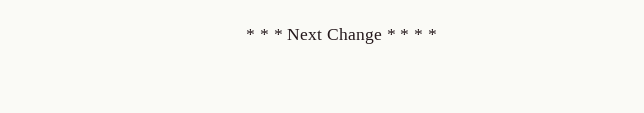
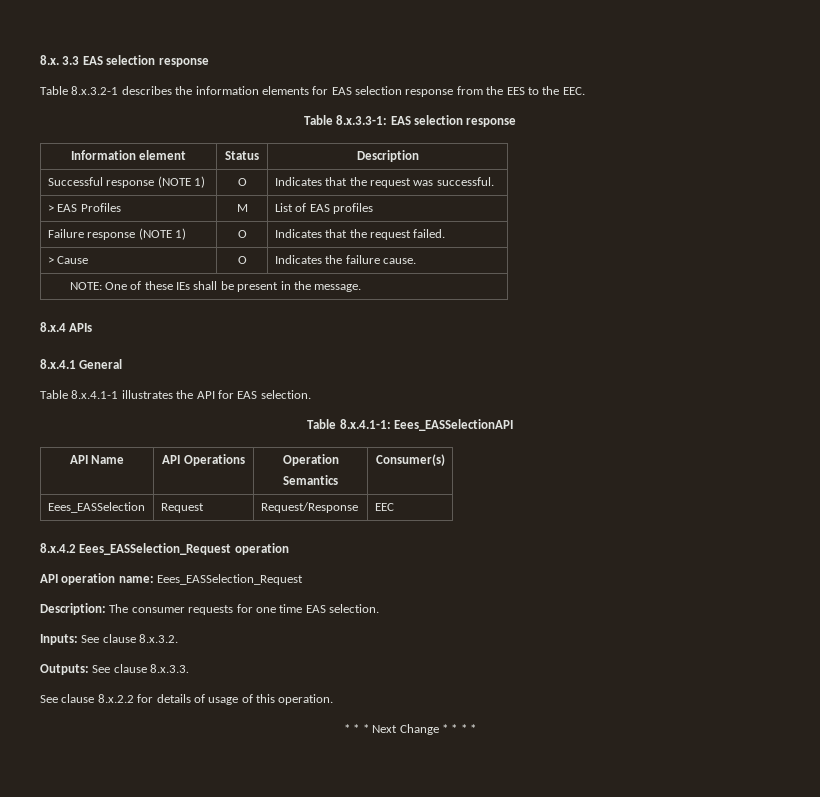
(246, 34) none -> [40,55,209,67] [40,86,585,97] [303,115,517,127] [70,150,187,160] [225,151,259,160] [356,150,419,162] [47,176,205,188] [237,178,247,186] [274,177,494,188] [47,203,121,212] [236,204,248,212] [274,203,373,214] [47,228,186,240] [237,230,247,238] [274,229,446,240] [47,256,89,264] [237,256,247,264] [274,255,416,264] [69,281,362,292] [40,322,93,332] [40,359,123,369] [40,390,311,399] [307,419,513,431] [69,455,125,464] [162,454,245,466] [282,454,339,466] [283,475,338,485] [375,454,445,466] [47,502,145,513] [160,503,204,513] [260,502,358,513] [374,503,394,511] [40,543,289,555] [40,573,304,585] [40,603,379,615] [40,634,179,645] [40,664,190,675] [40,694,334,705] 8.x. 3.3 EAS selection response // Table 8.x.3.2-1 describes the information elements for EAS selection response from the EES to the EEC. // Table 8.x.3.3-1: EAS selection response // Information element | Status | Description // Successful response (NOTE 1) | O | Indicates that the request was successful. // > EAS Profiles | M | List of EAS profiles // Failure response (NOTE 1) | O | Indicates that the request failed. // > Cause | O | Indicates the failure cause. // NOTE: One of these IEs shall be present in the message. // 8.x.4 APIs // 8.x.4.1 General // Table 8.x.4.1-1 illustrates the API for EAS selection. // Table 8.x.4.1-1: Eees_EASSelectionAPI // API Name | API Operations | Operation // Semantics | Consumer(s) // Eees_EASSelection | Request | Request/Response | EEC // 8.x.4.2 Eees_EASSelection_Request operation // API operation name: Eees_EASSelection_Request // Description: The consumer requests for one time EAS selection. // Inputs: See clause 8.x.3.2. // Outputs: See clause 8.x.3.3. // See clause 8.x.2.2 for details of usage of this operation. //

